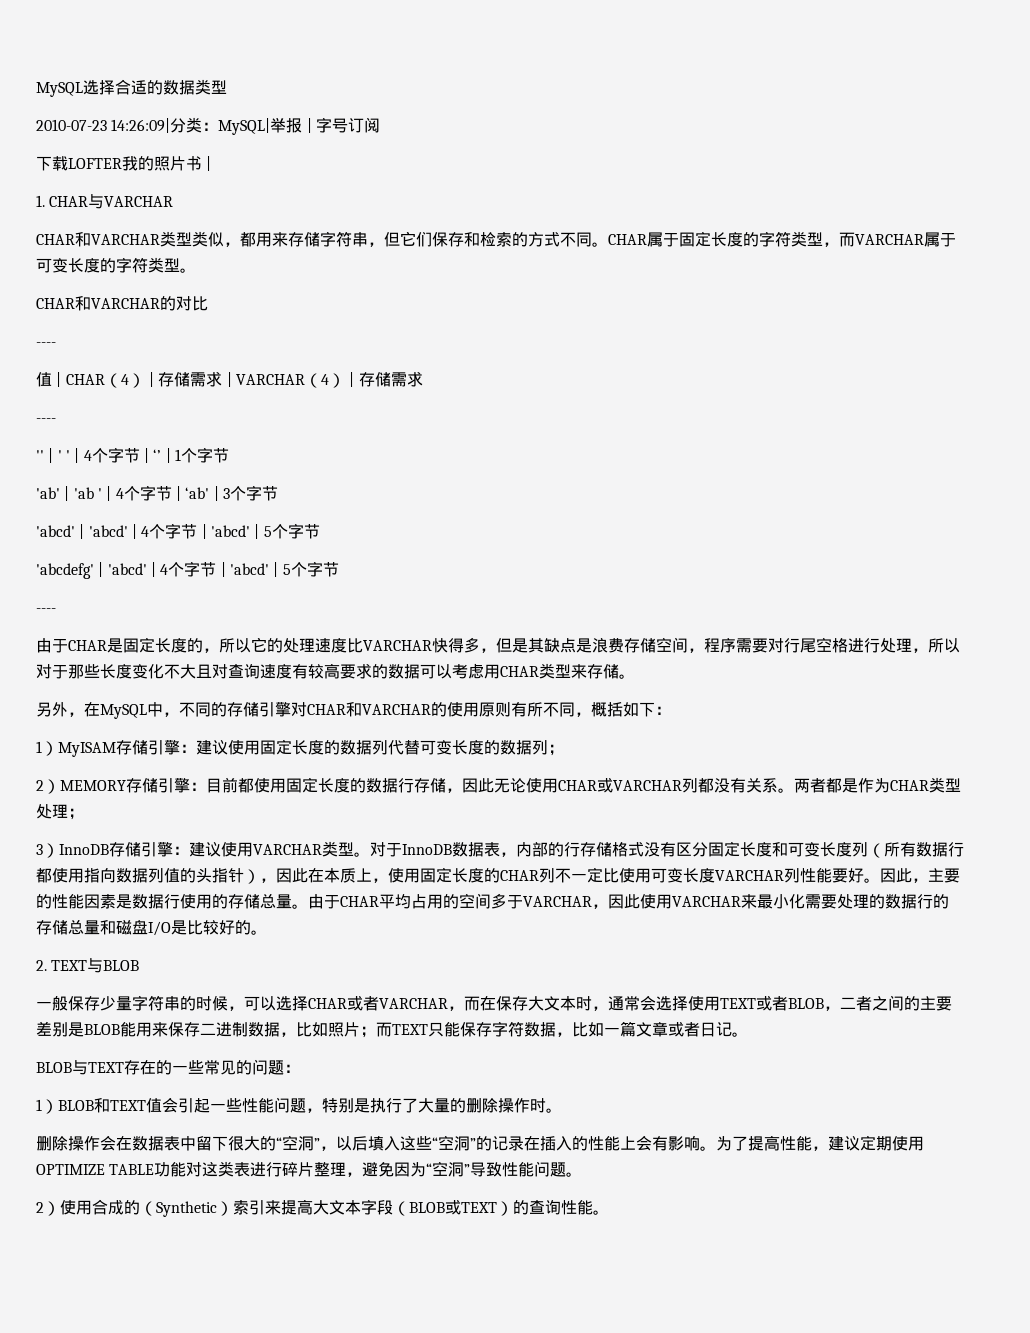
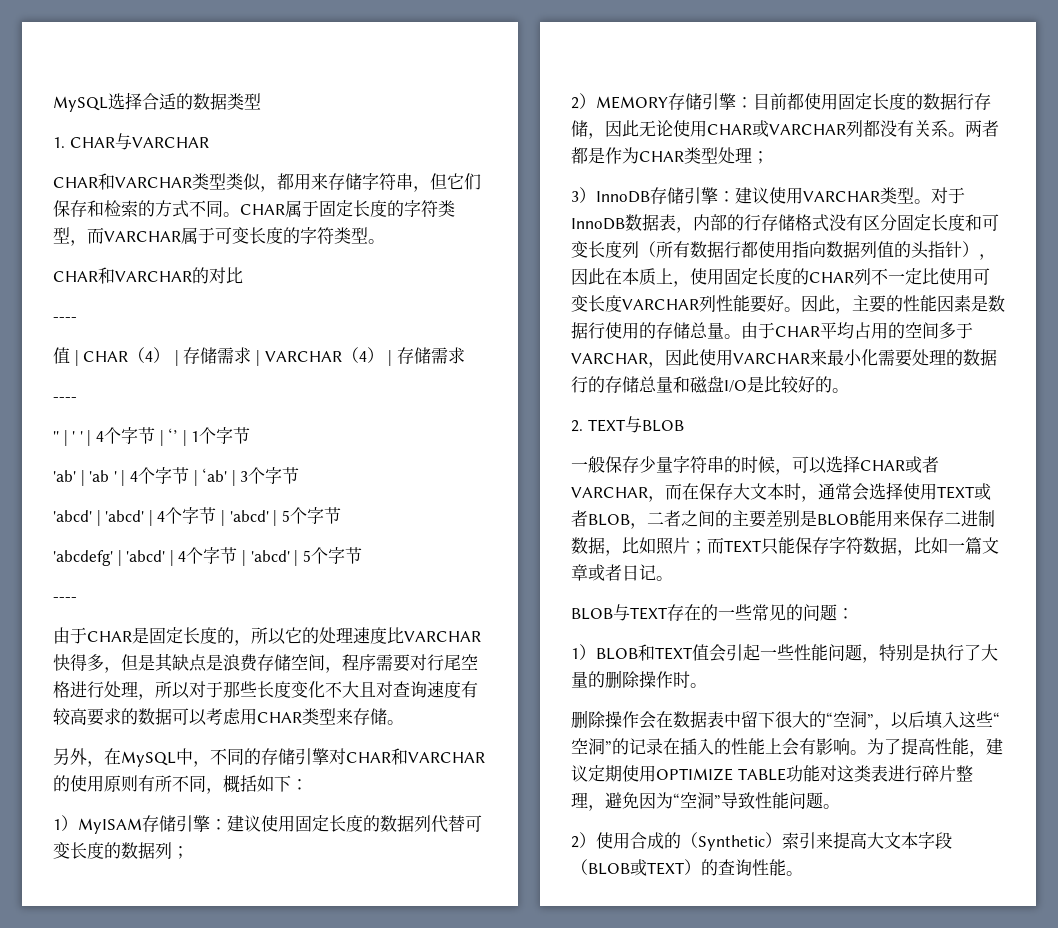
[36,117,380,135] [36,156,212,171] // 2010-07-23 14:26:09|分类：MySQL|举报 | 字号订阅 // 下载LOFTER我的照片书 | -> (261, 101) none

